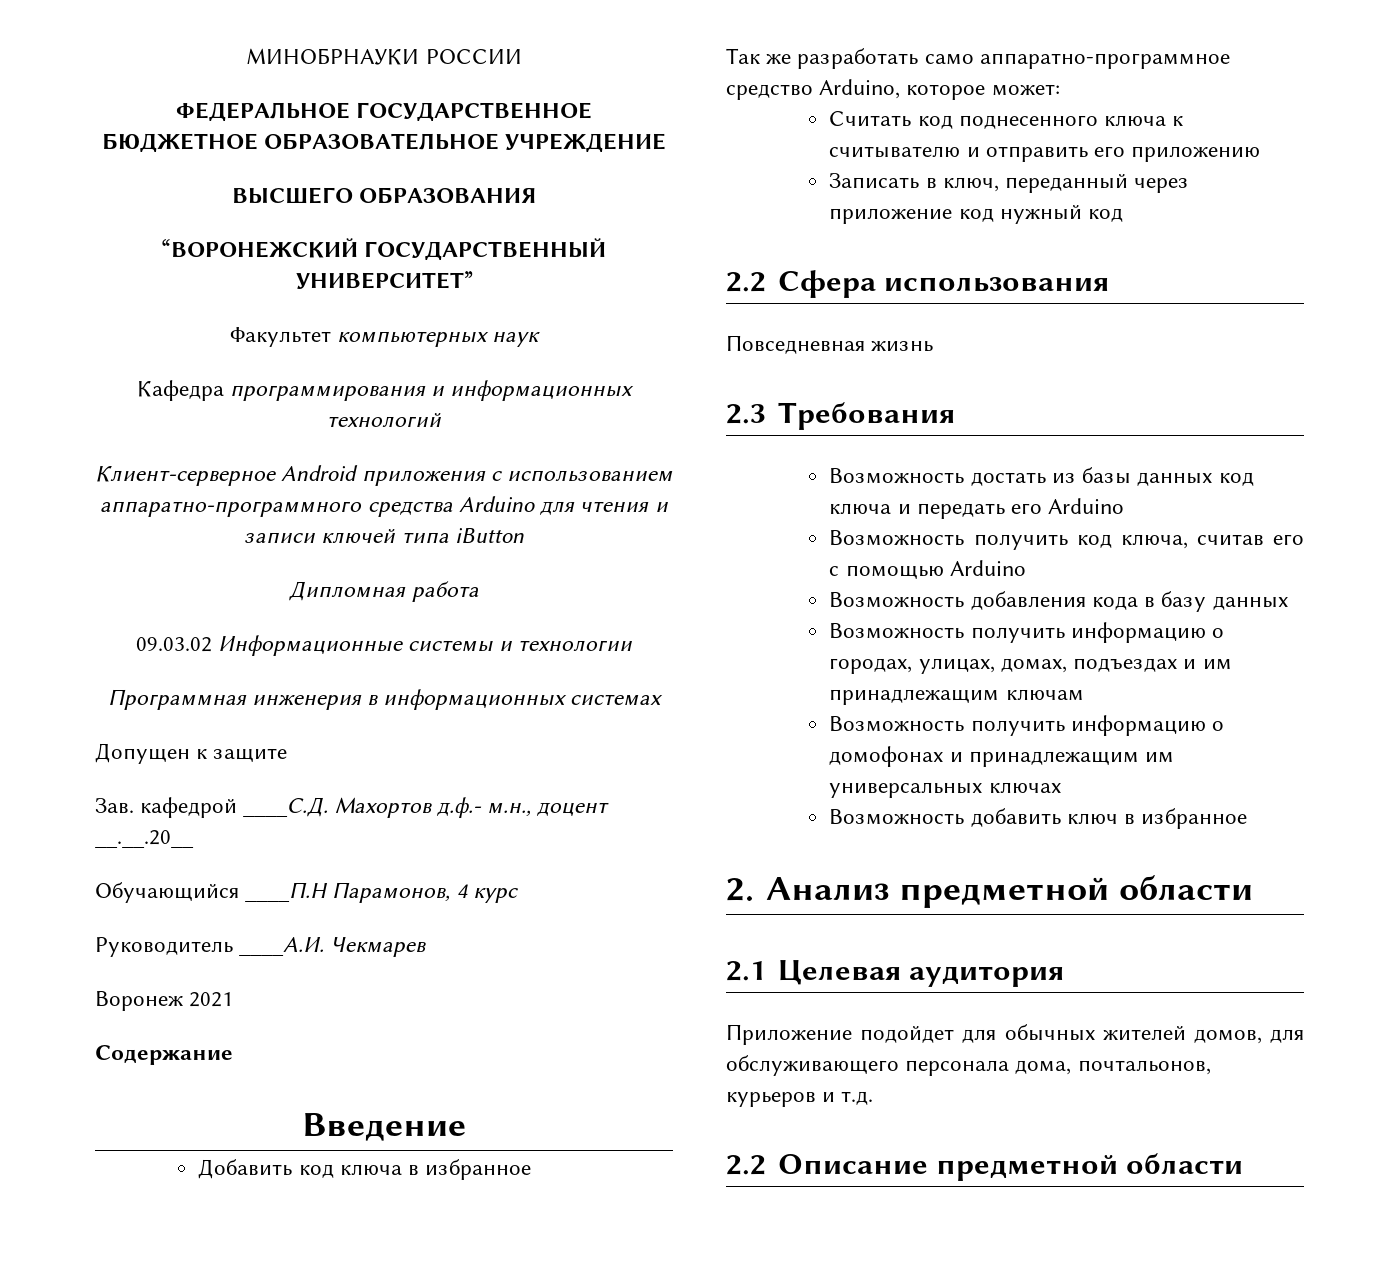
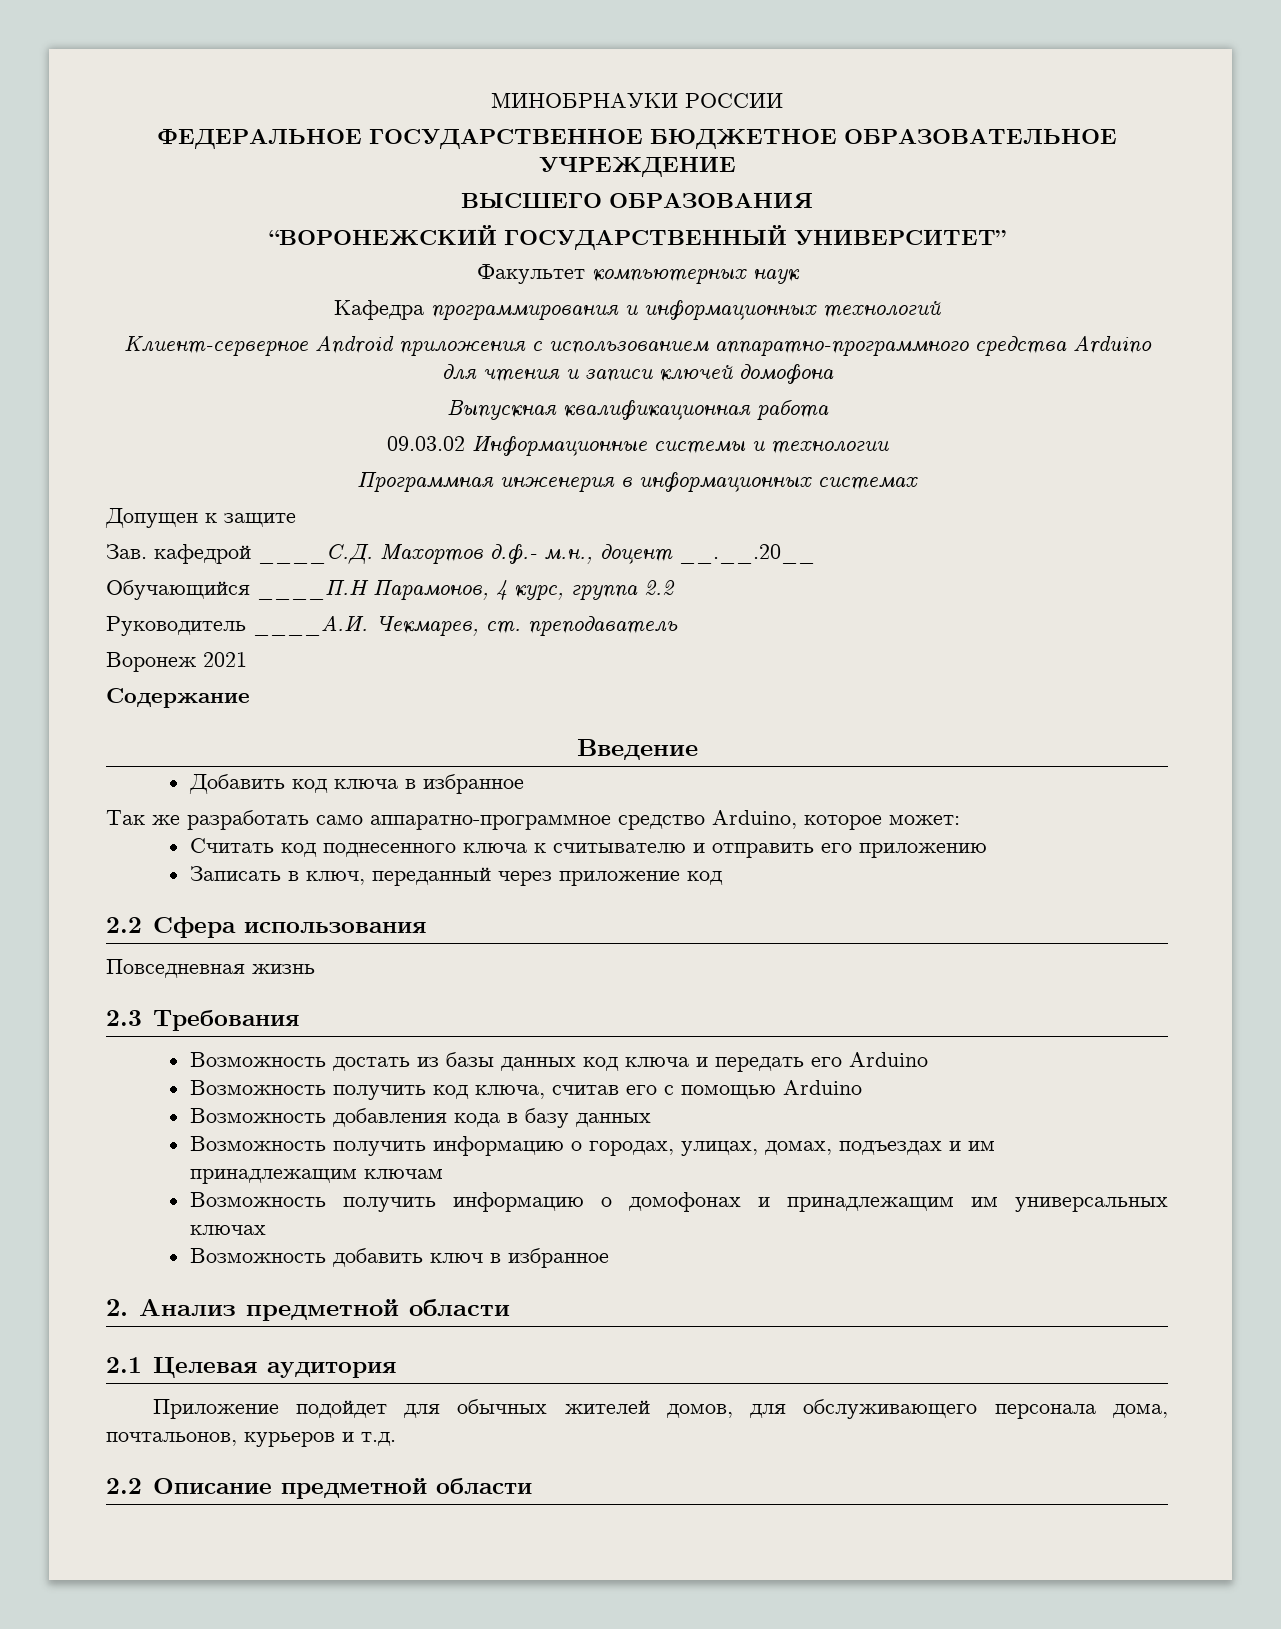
[401,528,524,543] [289,581,407,601] типа iButton // Дипломная -> [738,364,834,384] [446,400,751,420] домофона // Выпускная квалификационная
[472,888,519,903] курс -> [514,580,675,601] курс, группа 2.2
[330,937,427,957] Чекмарев -> [375,616,678,637] Чекмарев, ст. преподаватель
[999,204,1124,224] нужный код -> (723, 878) none

